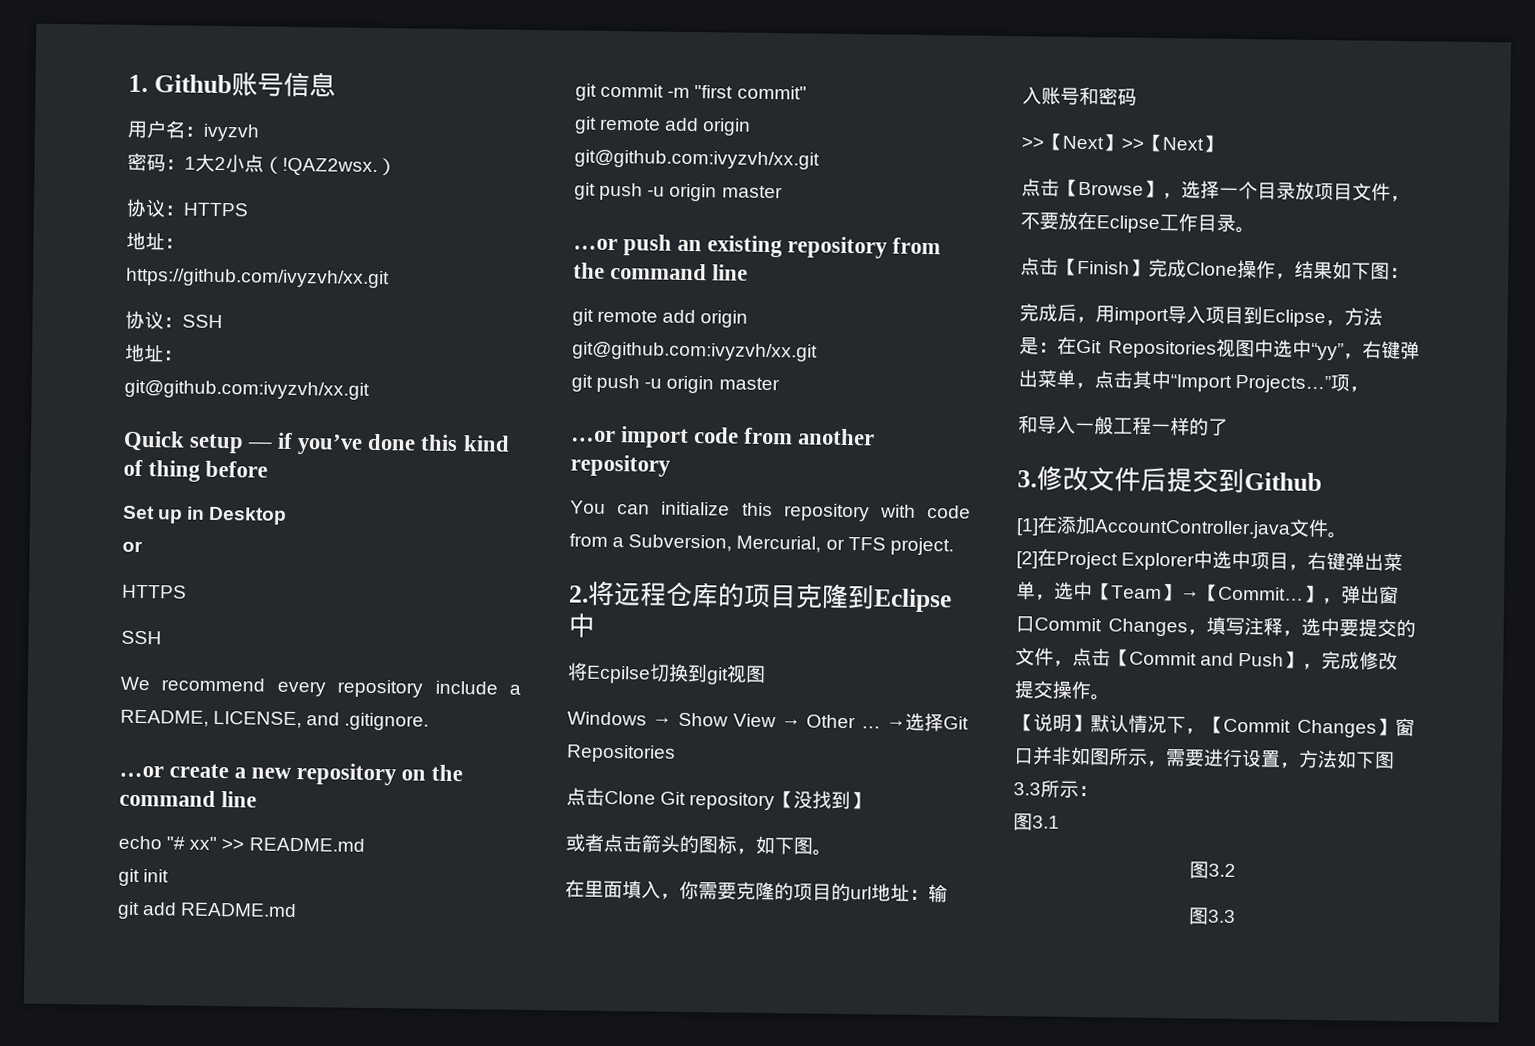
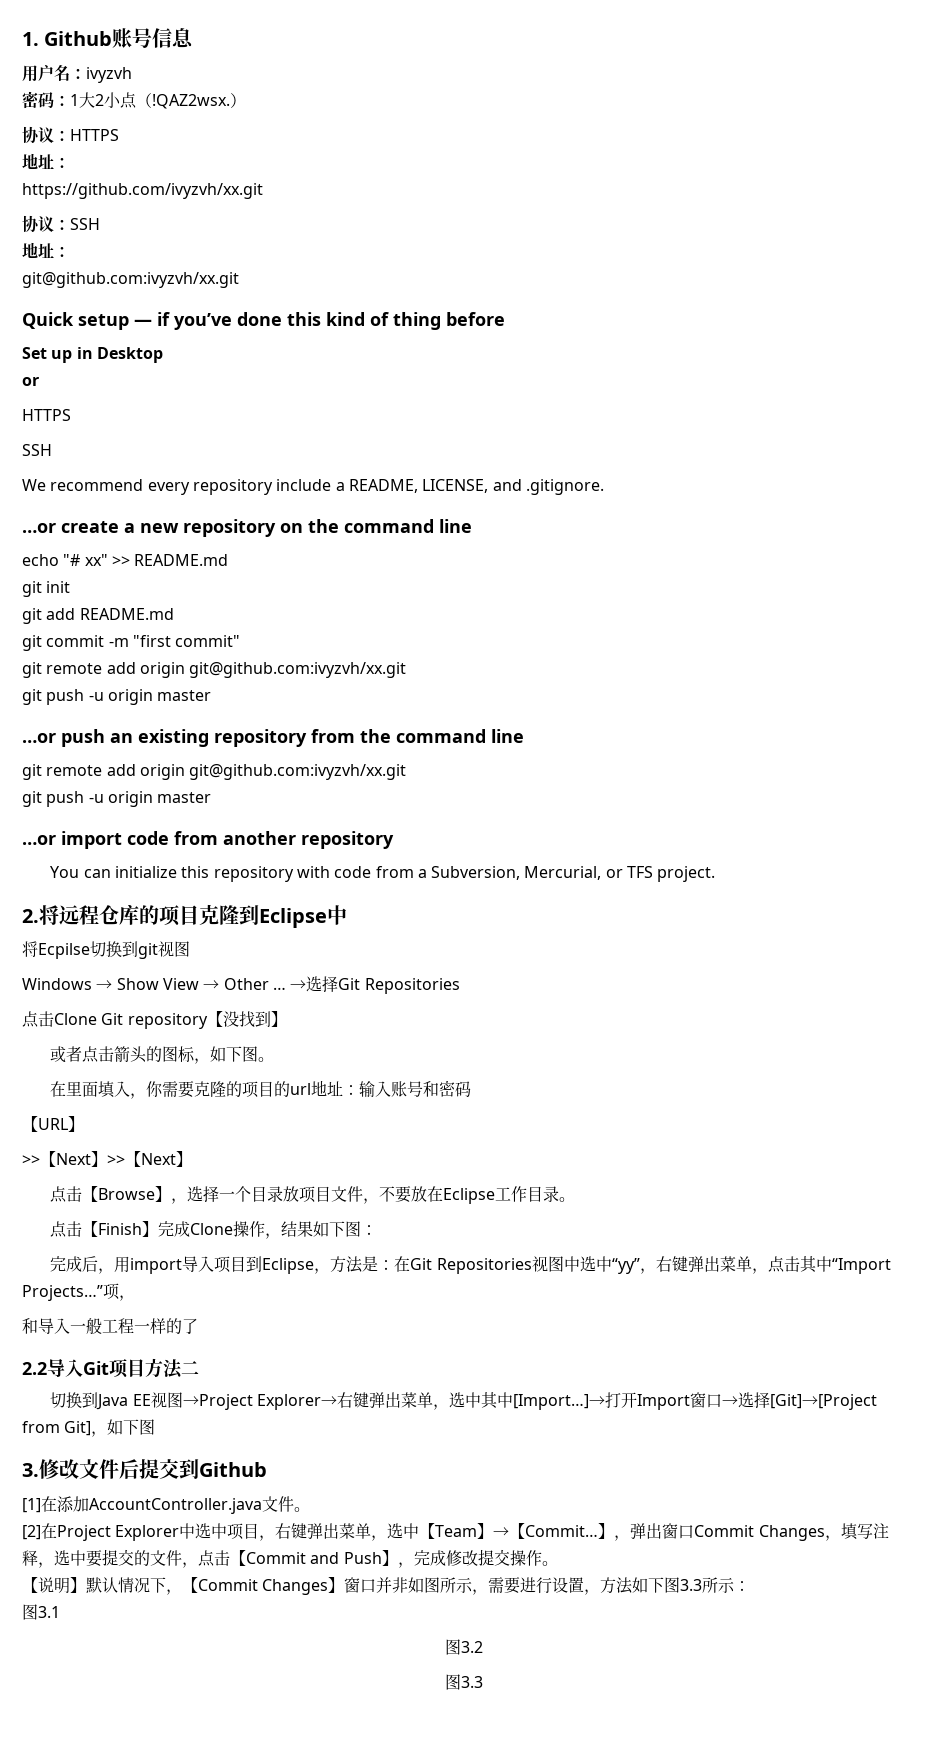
(1137, 97) none -> [22,1116,84,1132] // 【URL】
(1228, 427) none -> [22,1358,199,1379] [50,1392,877,1410] [22,1419,156,1437] // 2.2导入Git项目方法二 // 切换到Java EE视图→Project Explorer→右键弹出菜单，选中其中[Import…]→打开Import窗口→选择[Git]→[Project from Git]，如下图

